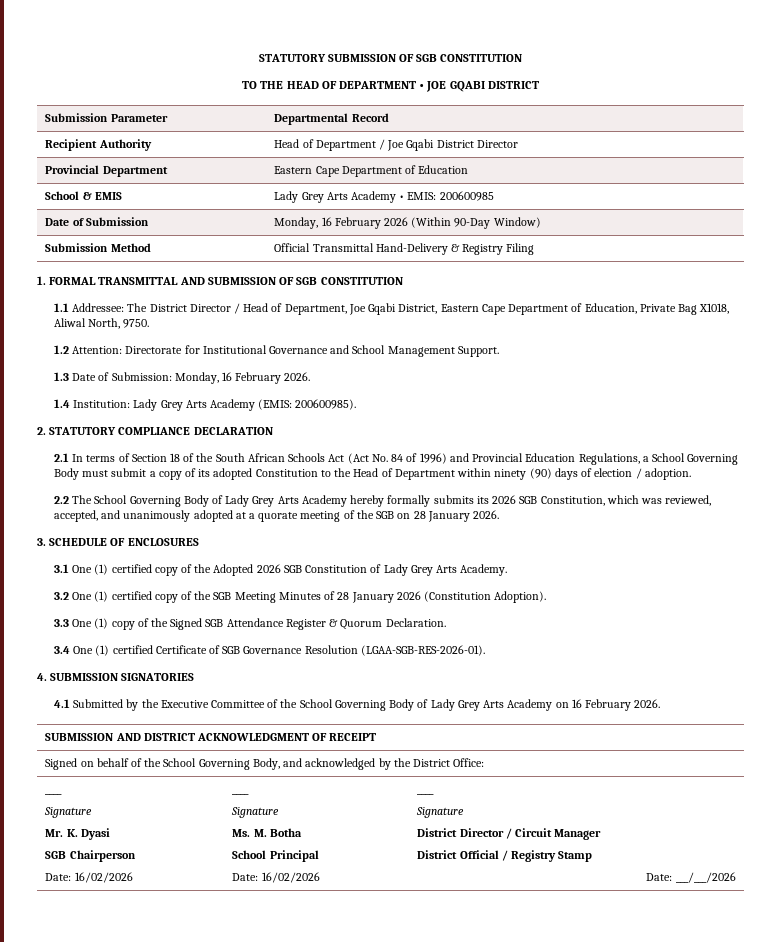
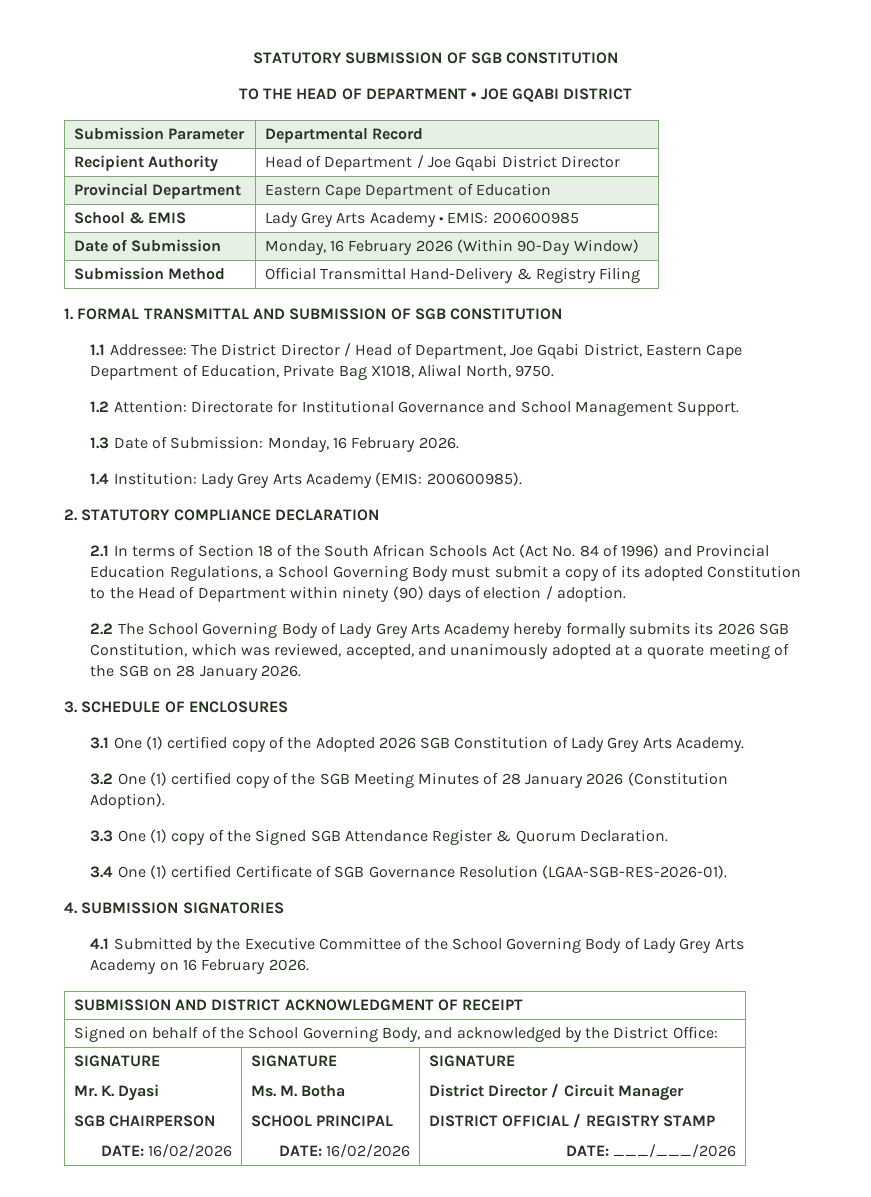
[45,793,63,795] [44,807,93,818] ____ // Signature -> [73,1055,160,1067] SIGNATURE
[69,850,136,862] [45,872,133,883] [232,793,250,795] [231,807,280,818] Chairperson // Date: 16/02/2026 | ____ // Signature -> [108,1115,215,1127] [101,1144,233,1158] [250,1055,337,1067] CHAIRPERSON // DATE: 16/02/2026 | SIGNATURE
[232,850,319,862] [232,872,320,883] [417,793,435,795] [416,807,465,818] School Principal // Date: 16/02/2026 | ____ // Signature -> [250,1115,393,1127] [279,1144,411,1158] [428,1055,515,1067] SCHOOL PRINCIPAL // DATE: 16/02/2026 | SIGNATURE
[417,850,593,862] [646,873,673,881] District Official / Registry Stamp // Date: -> [428,1114,715,1128] [566,1145,610,1156] DISTRICT OFFICIAL / REGISTRY STAMP // DATE:

